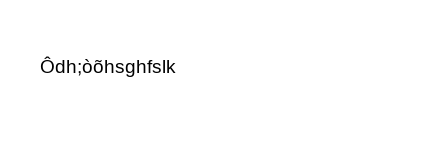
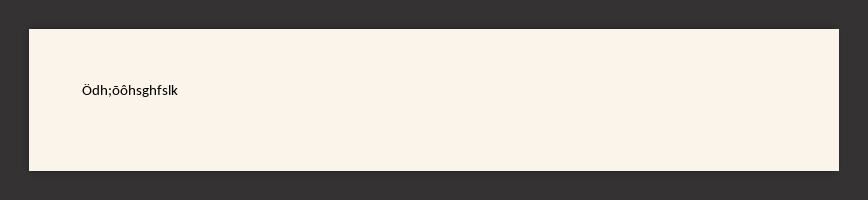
[40,56,176,77] Ôdh;òõhsghfslk -> [82,84,178,97] Ödh;õôhsghfslk

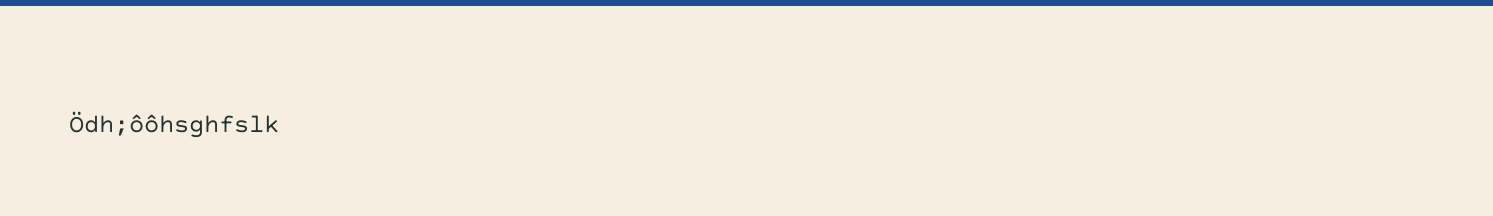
[82,84,178,97] Ödh;õôhsghfslk -> [69,111,279,138] Ödh;ôôhsghfslk

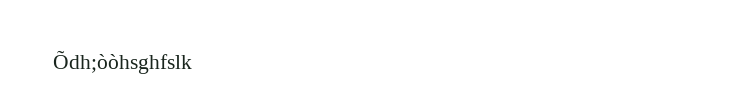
[69,111,279,138] Ödh;ôôhsghfslk -> [53,50,192,74] Õdh;òòhsghfslk

